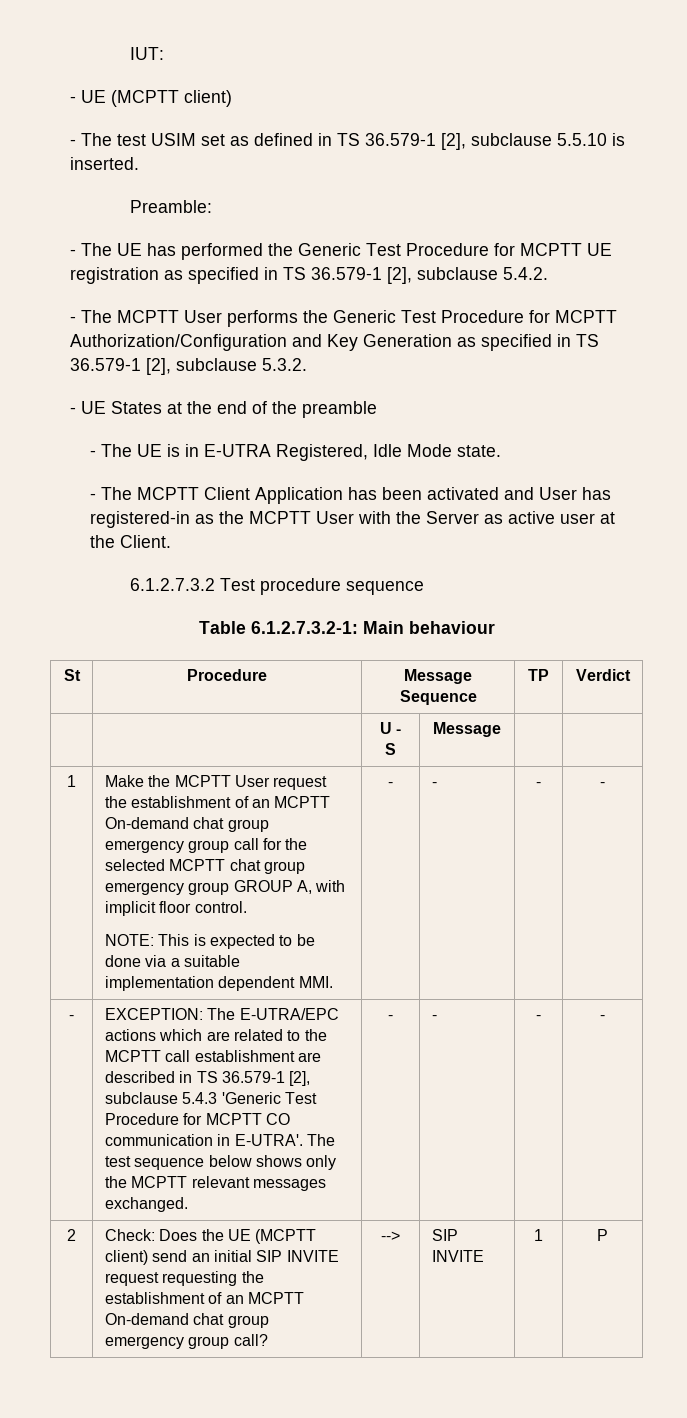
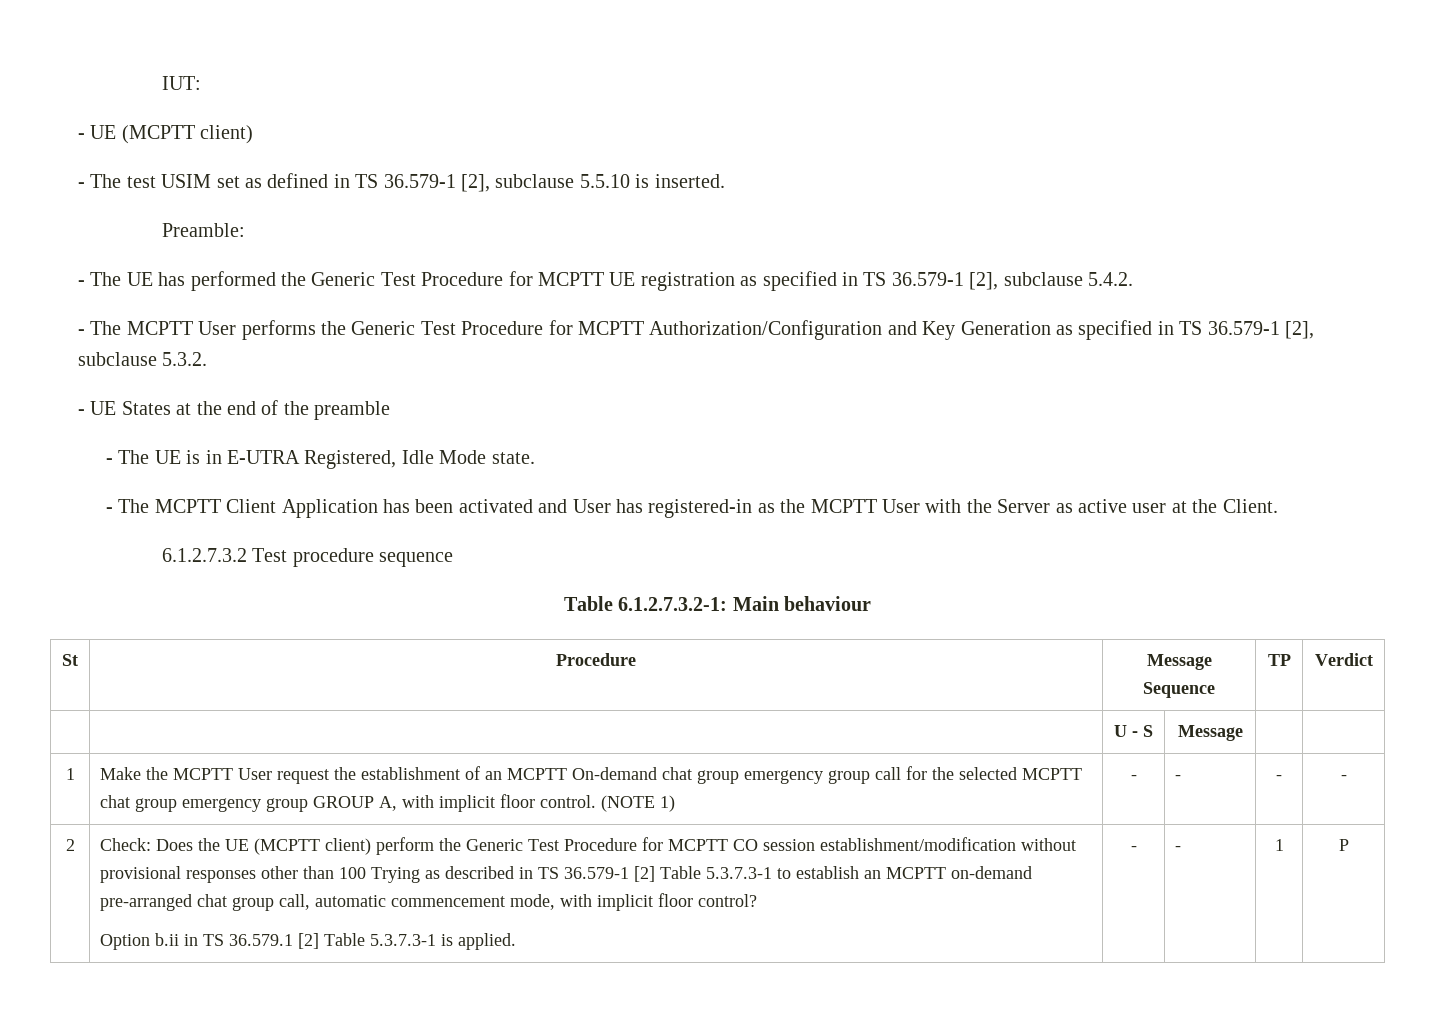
[104,934,315,949] [104,955,240,967] [104,976,333,991] [388,782,393,787] [431,782,437,787] [536,782,541,787] [600,782,605,787] [69,1015,74,1020] [104,1008,339,1020] [104,1029,327,1041] [104,1050,321,1062] [104,1071,311,1086] [104,1092,317,1104] [104,1113,290,1125] [104,1134,335,1146] [104,1155,337,1170] [104,1176,326,1191] [104,1197,188,1212] // NOTE: This is expected to be done via a suitable implementation dependent MMI. | - | - | - | - // - | EXCEPTION: The E-UTRA/EPC actions which are related to the MCPTT call establishment are described in TS 36.579-1 [2], subclause 5.4.3 'Generic Test Procedure for MCPTT CO communication in E-UTRA'. The test sequence below shows only the MCPTT relevant messages exchanged. -> [601,795,676,812] (NOTE 1)
[152,1250,339,1262] [104,1271,264,1286] [104,1292,304,1304] [104,1313,269,1328] [104,1334,268,1349] [381,1231,400,1241] [431,1229,458,1241] [431,1250,484,1262] send an initial SIP INVITE request requesting the establishment of an MCPTT On-demand chat group emergency group call? | --> | SIP INVITE -> [376,837,1077,855] [100,866,1033,883] [100,893,758,911] [100,933,517,950] [1130,846,1137,851] [1175,846,1182,851] perform the Generic Test Procedure for MCPTT CO session establishment/modification without provisional responses other than 100 Trying as described in TS 36.579-1 [2] Table 5.3.7.3-1 to establish an MCPTT on-demand pre-arranged chat group call, automatic commencement mode, with implicit floor control? // Option b.ii in TS 36.579.1 [2] Table 5.3.7.3-1 is applied. | - | -

